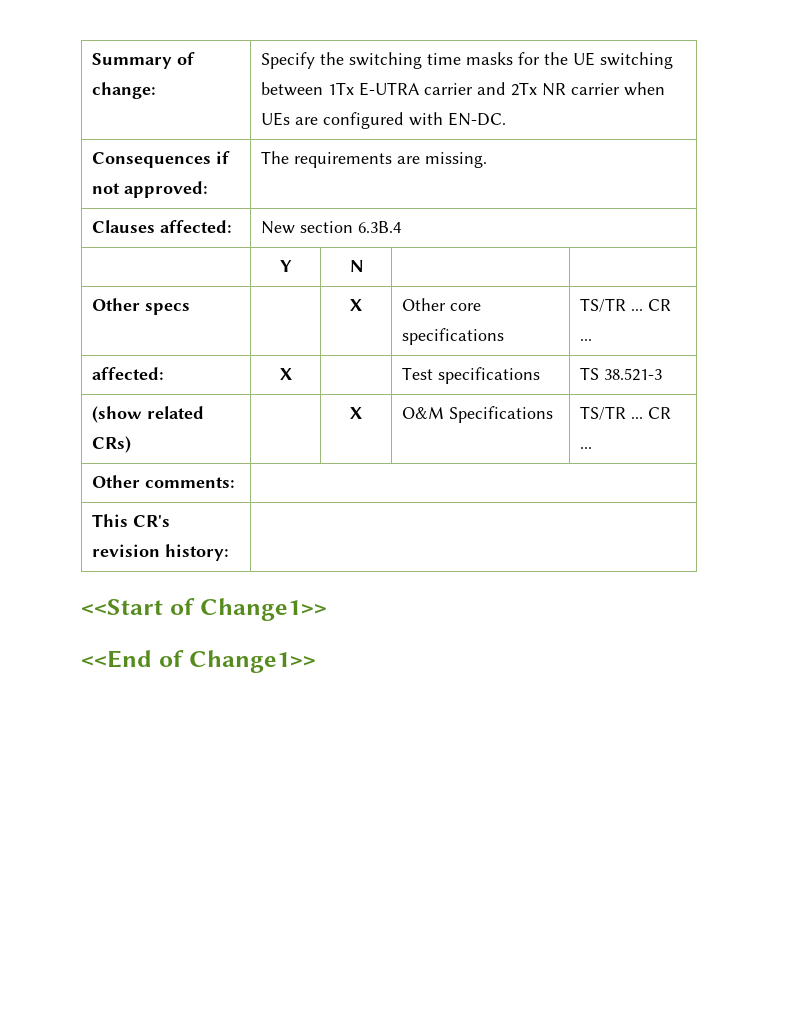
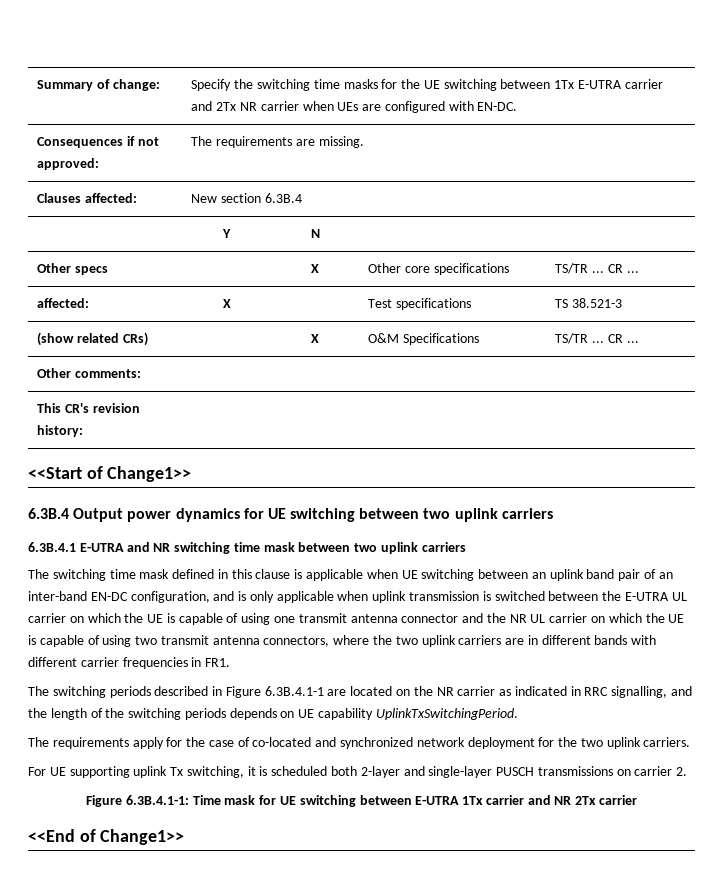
(327, 609) none -> [28,508,553,522] [28,542,466,554] [28,569,673,581] [28,591,687,603] [28,613,685,625] [28,635,657,647] [28,657,231,669] [28,686,693,698] [28,708,518,720] [28,737,691,749] [28,766,688,778] [86,795,637,807] // 6.3B.4 Output power dynamics for UE switching between two uplink carriers // 6.3B.4.1 E-UTRA and NR switching time mask between two uplink carriers // The switching time mask defined in this clause is applicable when UE switching between an uplink band pair of an inter-band EN-DC configuration, and is only applicable when uplink transmission is switched between the E-UTRA UL carrier on which the UE is capable of using one transmit antenna connector and the NR UL carrier on which the UE is capable of using two transmit antenna connectors, where the two uplink carriers are in different bands with different carrier frequencies in FR1. // The switching periods described in Figure 6.3B.4.1-1 are located on the NR carrier as indicated in RRC signalling, and the length of the switching periods depends on UE capability UplinkTxSwitchingPeriod. // The requirements apply for the case of co-located and synchronized network deployment for the two uplink carriers. // For UE supporting uplink Tx switching, it is scheduled both 2-layer and single-layer PUSCH transmissions on carrier 2. // Figure 6.3B.4.1-1: Time mask for UE switching between E-UTRA 1Tx carrier and NR 2Tx carrier

